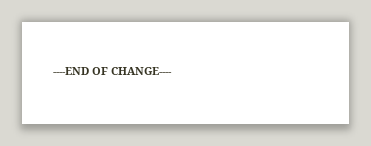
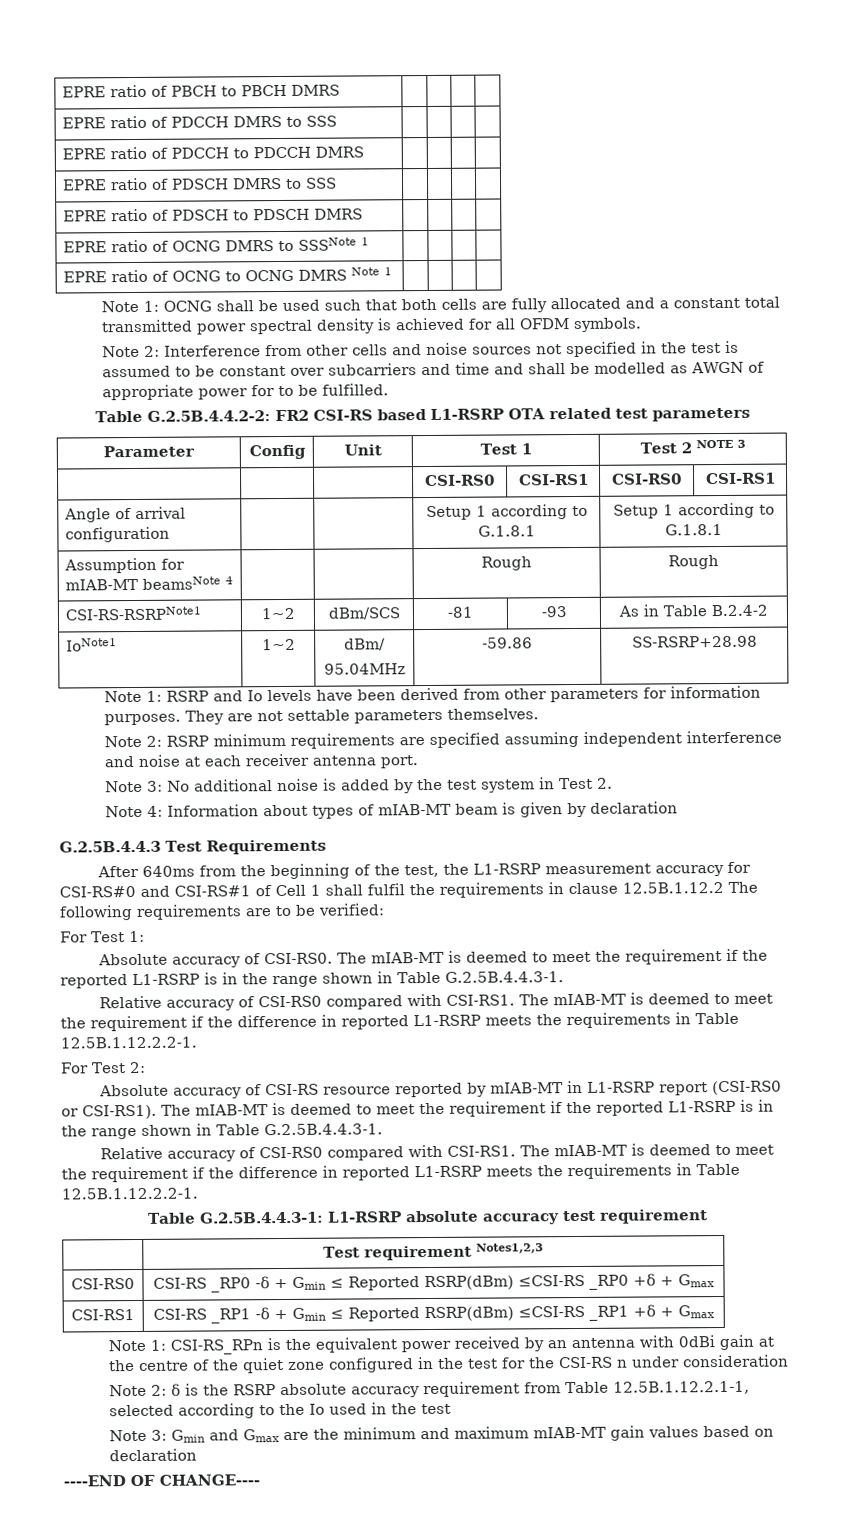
(53, 71) none -> [62,84,341,98] [62,115,338,129] [62,146,365,160] [62,177,338,191] [63,208,364,222] [63,237,370,253] [63,267,393,283] [100,296,780,313] [100,317,642,335] [101,340,739,358] [101,361,765,378] [101,383,389,401] [94,407,750,423] [103,445,195,458] [248,444,306,460] [343,444,382,456] [479,443,532,455] [639,439,746,454] [425,474,495,487] [518,473,589,486] [612,473,682,485] [705,472,776,485] [64,506,187,523] [65,526,171,543] [425,504,588,521] [477,525,536,537] [612,502,775,519] [664,523,723,536] [64,557,186,574] [65,576,234,591] [481,556,532,571] [668,555,719,570] [65,606,202,621] [260,607,295,620] [327,607,400,620] [447,606,473,618] [540,606,567,618] [618,604,768,617] [66,638,118,652] [261,638,296,651] [344,638,386,651] [323,663,406,675] [482,637,533,649] [631,635,758,648] [103,685,761,703] [103,708,539,726] [103,730,782,749] [103,753,419,769] [104,777,613,794] [104,801,678,819] [59,839,326,855] [96,861,751,880] [59,881,758,898] [59,903,385,921] [60,930,145,943] [97,948,768,968] [60,971,564,989] [98,992,773,1011] [60,1012,739,1032] [60,1036,197,1049] [60,1061,146,1074] [98,1080,782,1099] [61,1099,774,1120] [61,1123,383,1140] [99,1143,774,1162] [61,1163,740,1183] [61,1187,198,1200] [148,1209,708,1225] [323,1243,544,1261] [71,1278,135,1290] [153,1273,715,1293] [71,1309,135,1321] [153,1304,715,1324] [107,1334,774,1355] [108,1354,789,1374] [108,1380,750,1398] [108,1402,451,1419] [108,1425,774,1443] [108,1448,197,1462] EPRE ratio of PBCH to PBCH DMRS | | | | // EPRE ratio of PDCCH DMRS to SSS | | | | // EPRE ratio of PDCCH to PDCCH DMRS | | | | // EPRE ratio of PDSCH DMRS to SSS | | | | // EPRE ratio of PDSCH to PDSCH DMRS | | | | // EPRE ratio of OCNG DMRS to SSSNote 1 | | | | // EPRE ratio of OCNG to OCNG DMRS Note 1 | | | | // Note 1: OCNG shall be used such that both cells are fully allocated and a constant total transmitted power spectral density is achieved for all OFDM symbols. // Note 2: Interference from other cells and noise sources not specified in the test is assumed to be constant over subcarriers and time and shall be modelled as AWGN of appropriate power for to be fulfilled. // Table G.2.5B.4.4.2-2: FR2 CSI-RS based L1-RSRP OTA related test parameters // Parameter | Config | Unit | Test 1 | Test 2 NOTE 3 // | | | CSI-RS0 | CSI-RS1 | CSI-RS0 | CSI-RS1 // Angle of arrival configuration | | | Setup 1 according to G.1.8.1 | Setup 1 according to G.1.8.1 // Assumption for mIAB-MT beamsNote 4 | | | Rough | Rough // CSI-RS-RSRPNote1 | 1~2 | dBm/SCS | -81 | -93 | As in Table B.2.4-2 // IoNote1 | 1~2 | dBm/ // 95.04MHz | -59.86 | SS-RSRP+28.98 // Note 1: RSRP and Io levels have been derived from other parameters for information purposes. They are not settable parameters themselves. // Note 2: RSRP minimum requirements are specified assuming independent interference and noise at each receiver antenna port. // Note 3: No additional noise is added by the test system in Test 2. // Note 4: Information about types of mIAB-MT beam is given by declaration // G.2.5B.4.4.3 Test Requirements // After 640ms from the beginning of the test, the L1-RSRP measurement accuracy for CSI-RS#0 and CSI-RS#1 of Cell 1 shall fulfil the requirements in clause 12.5B.1.12.2 The following requirements are to be verified: // For Test 1: // Absolute accuracy of CSI-RS0. The mIAB-MT is deemed to meet the requirement if the reported L1-RSRP is in the range shown in Table G.2.5B.4.4.3-1. // Relative accuracy of CSI-RS0 compared with CSI-RS1. The mIAB-MT is deemed to meet the requirement if the difference in reported L1-RSRP meets the requirements in Table 12.5B.1.12.2.2-1. // For Test 2: // Absolute accuracy of CSI-RS resource reported by mIAB-MT in L1-RSRP report (CSI-RS0 or CSI-RS1). The mIAB-MT is deemed to meet the requirement if the reported L1-RSRP is in the range shown in Table G.2.5B.4.4.3-1. // Relative accuracy of CSI-RS0 compared with CSI-RS1. The mIAB-MT is deemed to meet the requirement if the difference in reported L1-RSRP meets the requirements in Table 12.5B.1.12.2.2-1. // Table G.2.5B.4.4.3-1: L1-RSRP absolute accuracy test requirement // | Test requirement Notes1,2,3 // CSI-RS0 | CSI-RS _RP0 -δ + Gmin ≤ Reported RSRP(dBm) ≤CSI-RS _RP0 +δ + Gmax // CSI-RS1 | CSI-RS _RP1 -δ + Gmin ≤ Reported RSRP(dBm) ≤CSI-RS _RP1 +δ + Gmax // Note 1: CSI-RS_RPn is the equivalent power received by an antenna with 0dBi gain at the centre of the quiet zone configured in the test for the CSI-RS n under consideration // Note 2: δ is the RSRP absolute accuracy requirement from Table 12.5B.1.12.2.1-1, selected according to the Io used in the test // Note 3: Gmin and Gmax are the minimum and maximum mIAB-MT gain values based on declaration //

